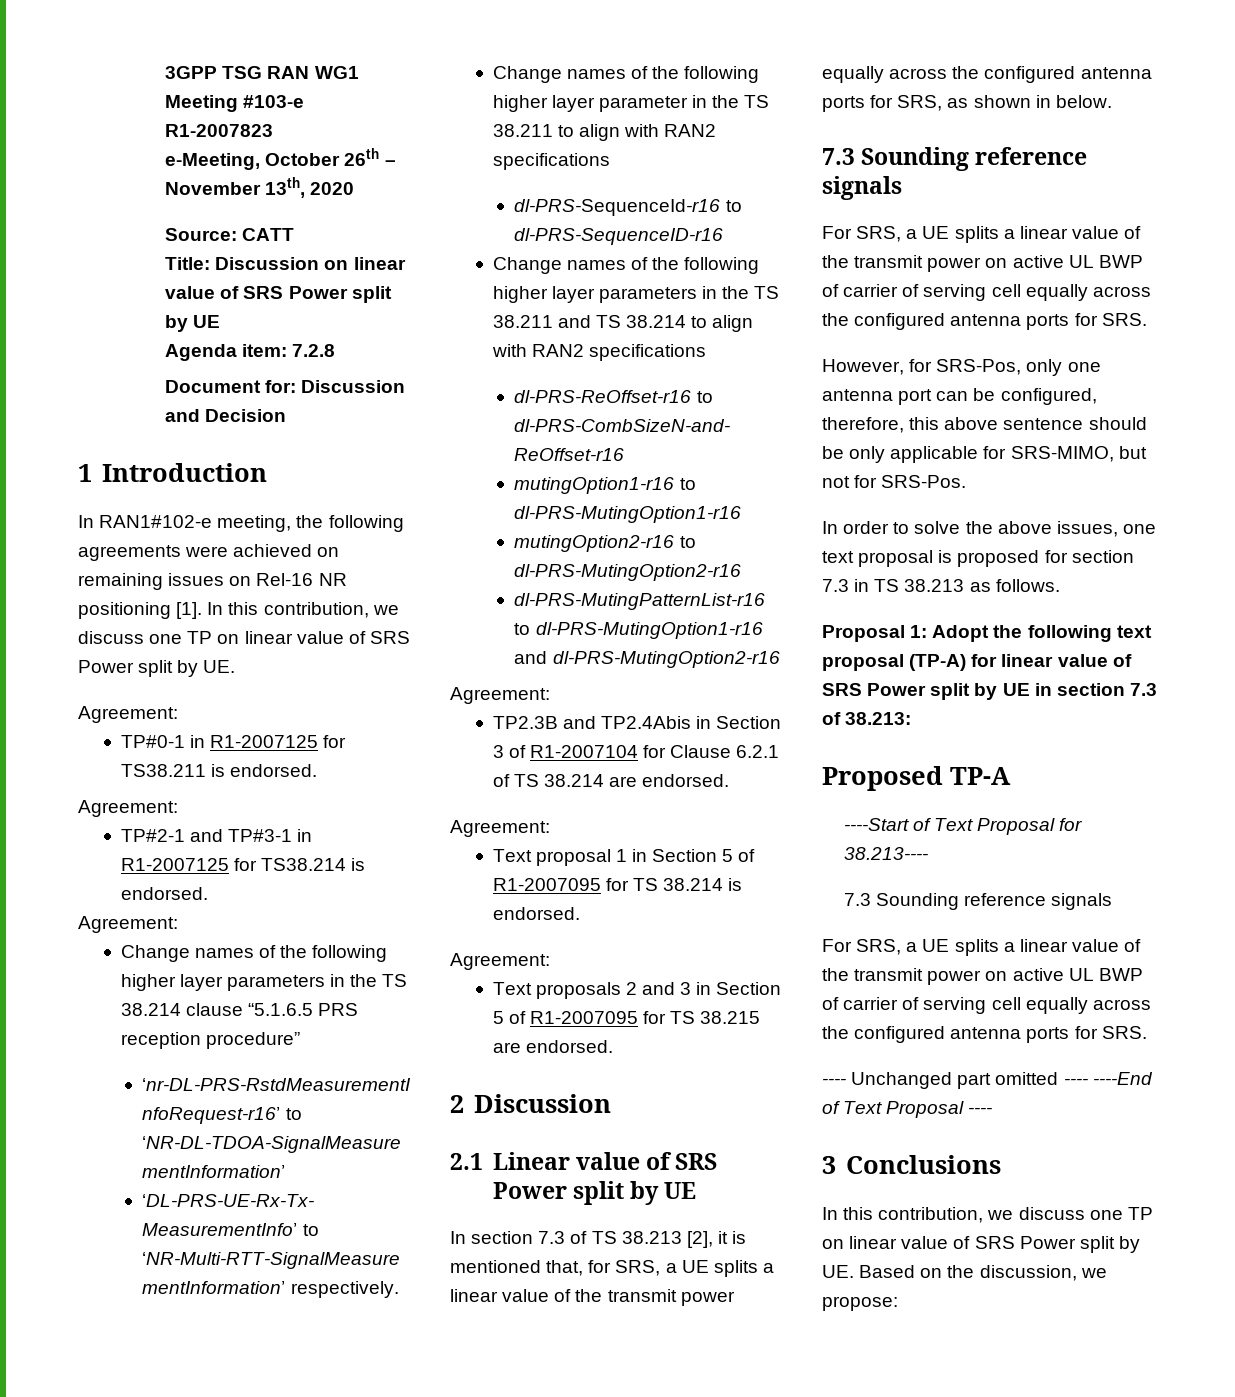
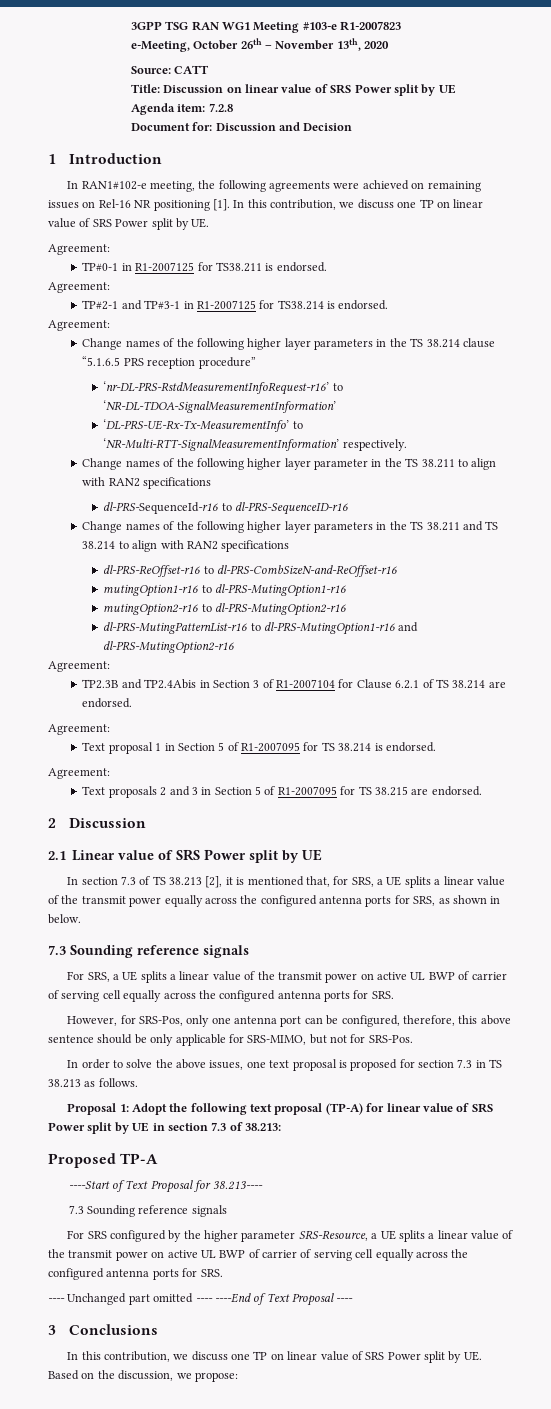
[856,939,902,955] SRS, -> [87,1230,368,1242] SRS configured by the higher parameter SRS-Resource,

